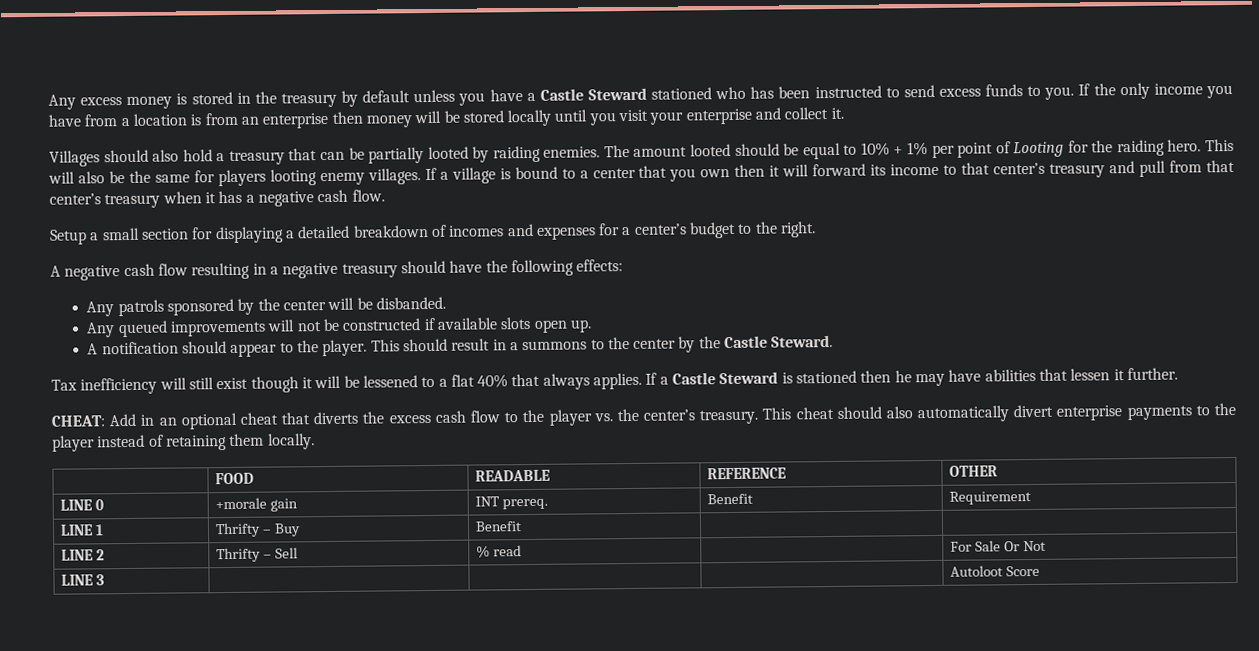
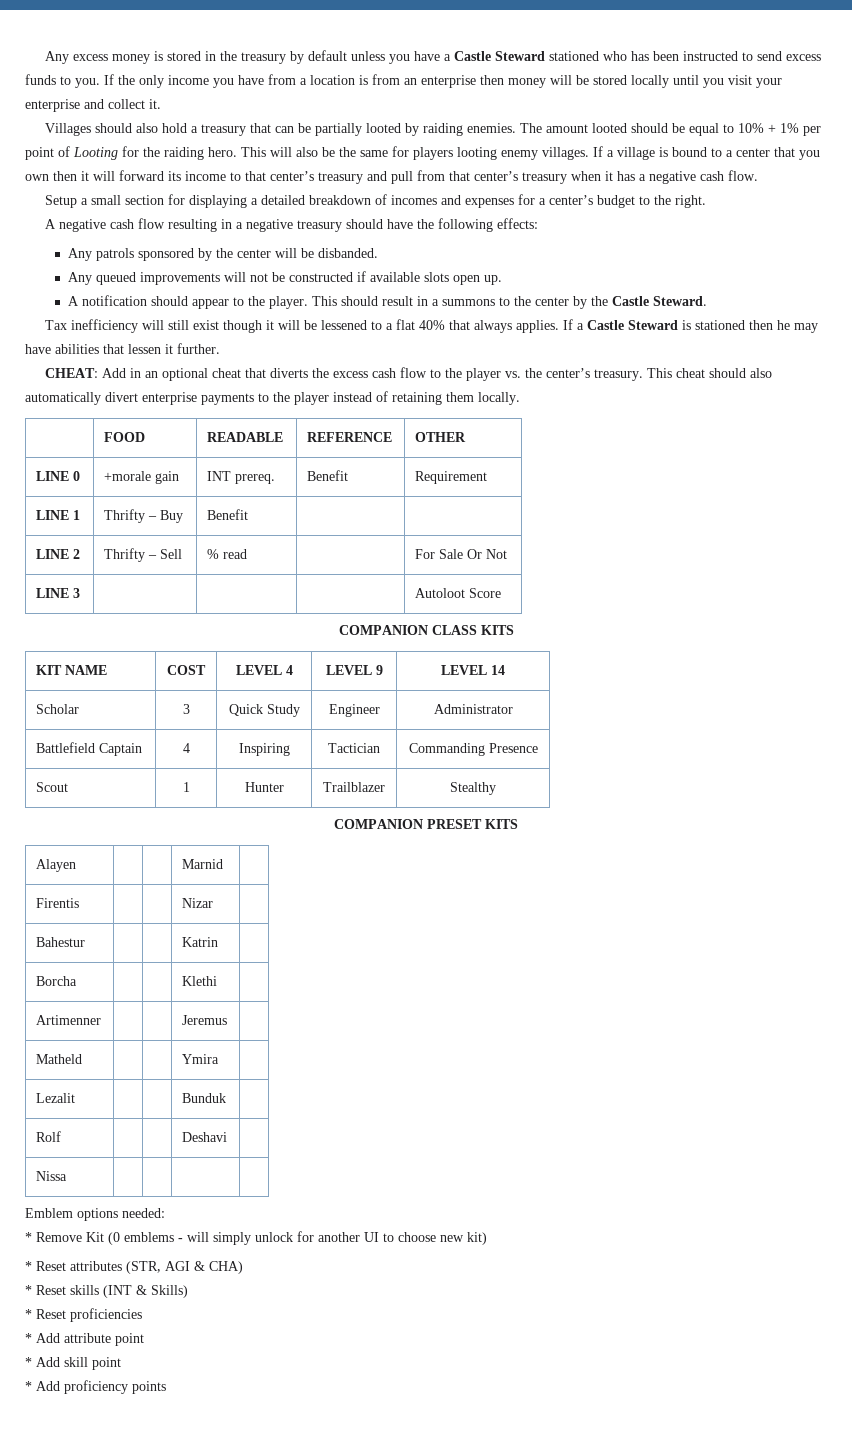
(1041, 571) none -> [338,625,514,635] [36,665,108,675] [167,665,206,675] [235,665,293,675] [325,665,383,675] [441,665,505,675] [36,704,80,714] [182,704,190,714] [228,704,300,717] [328,704,380,717] [433,704,513,714] [36,742,143,756] [182,743,190,753] [238,743,290,756] [328,743,380,753] [408,743,538,756] [36,782,69,792] [182,782,190,792] [244,782,284,792] [323,782,385,792] [450,782,496,795] [334,819,518,829] [36,859,77,872] [182,859,224,869] [36,898,80,908] [182,898,214,908] [36,937,86,947] [182,937,219,947] [36,976,78,986] [182,976,218,986] [36,1015,102,1025] [182,1015,228,1025] [36,1054,83,1064] [182,1054,220,1064] [36,1093,76,1103] [182,1093,227,1103] [36,1131,62,1142] [182,1132,228,1142] [36,1171,68,1181] [25,1208,165,1221] [25,1231,487,1245] [25,1261,243,1274] [25,1285,188,1298] [25,1308,142,1322] [25,1333,144,1346] [25,1357,121,1370] [25,1380,166,1394] // COMPANION CLASS KITS // KIT NAME | COST | LEVEL 4 | LEVEL 9 | LEVEL 14 // Scholar | 3 | Quick Study | Engineer | Administrator // Battlefield Captain | 4 | Inspiring | Tactician | Commanding Presence // Scout | 1 | Hunter | Trailblazer | Stealthy // COMPANION PRESET KITS // Alayen | | | Marnid | // Firentis | | | Nizar | // Bahestur | | | Katrin | // Borcha | | | Klethi | // Artimenner | | | Jeremus | // Matheld | | | Ymira | // Lezalit | | | Bunduk | // Rolf | | | Deshavi | // Nissa | | | | // Emblem options needed: // * Remove Kit (0 emblems - will simply unlock for another UI to choose new kit) // * Reset attributes (STR, AGI & CHA) // * Reset skills (INT & Skills) // * Reset proficiencies // * Add attribute point // * Add skill point // * Add proficiency points

